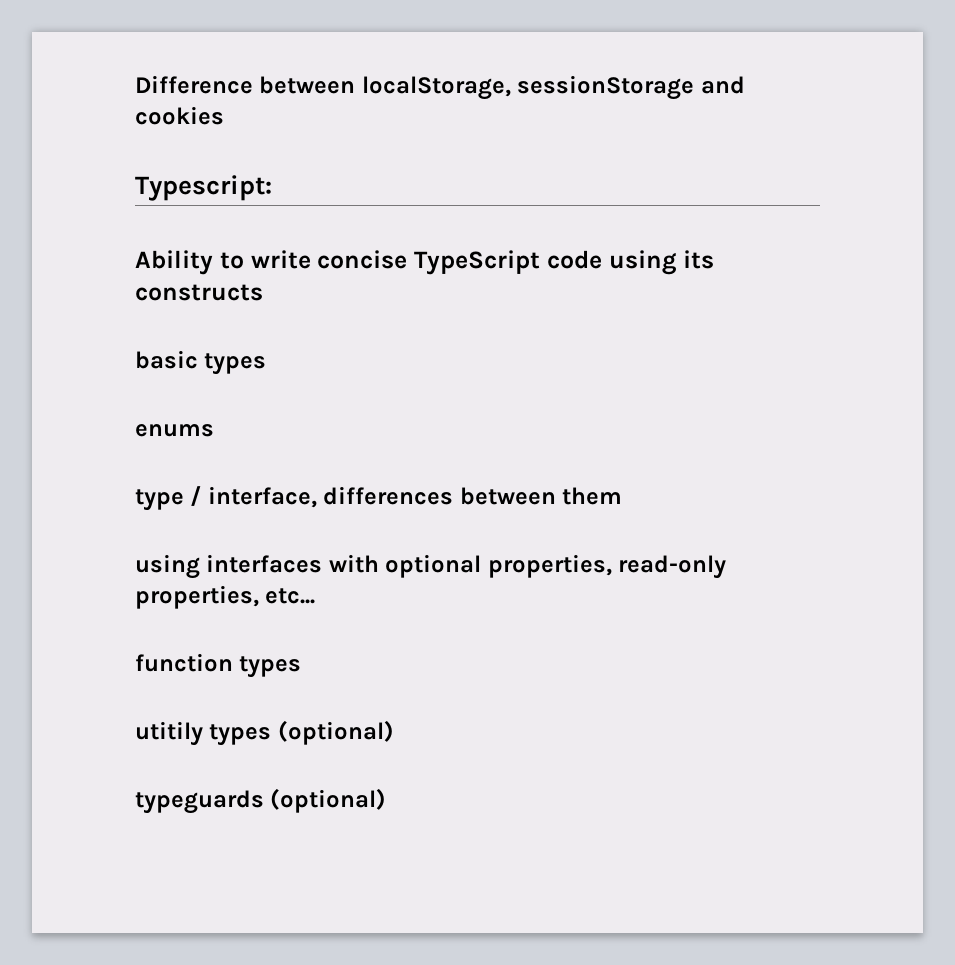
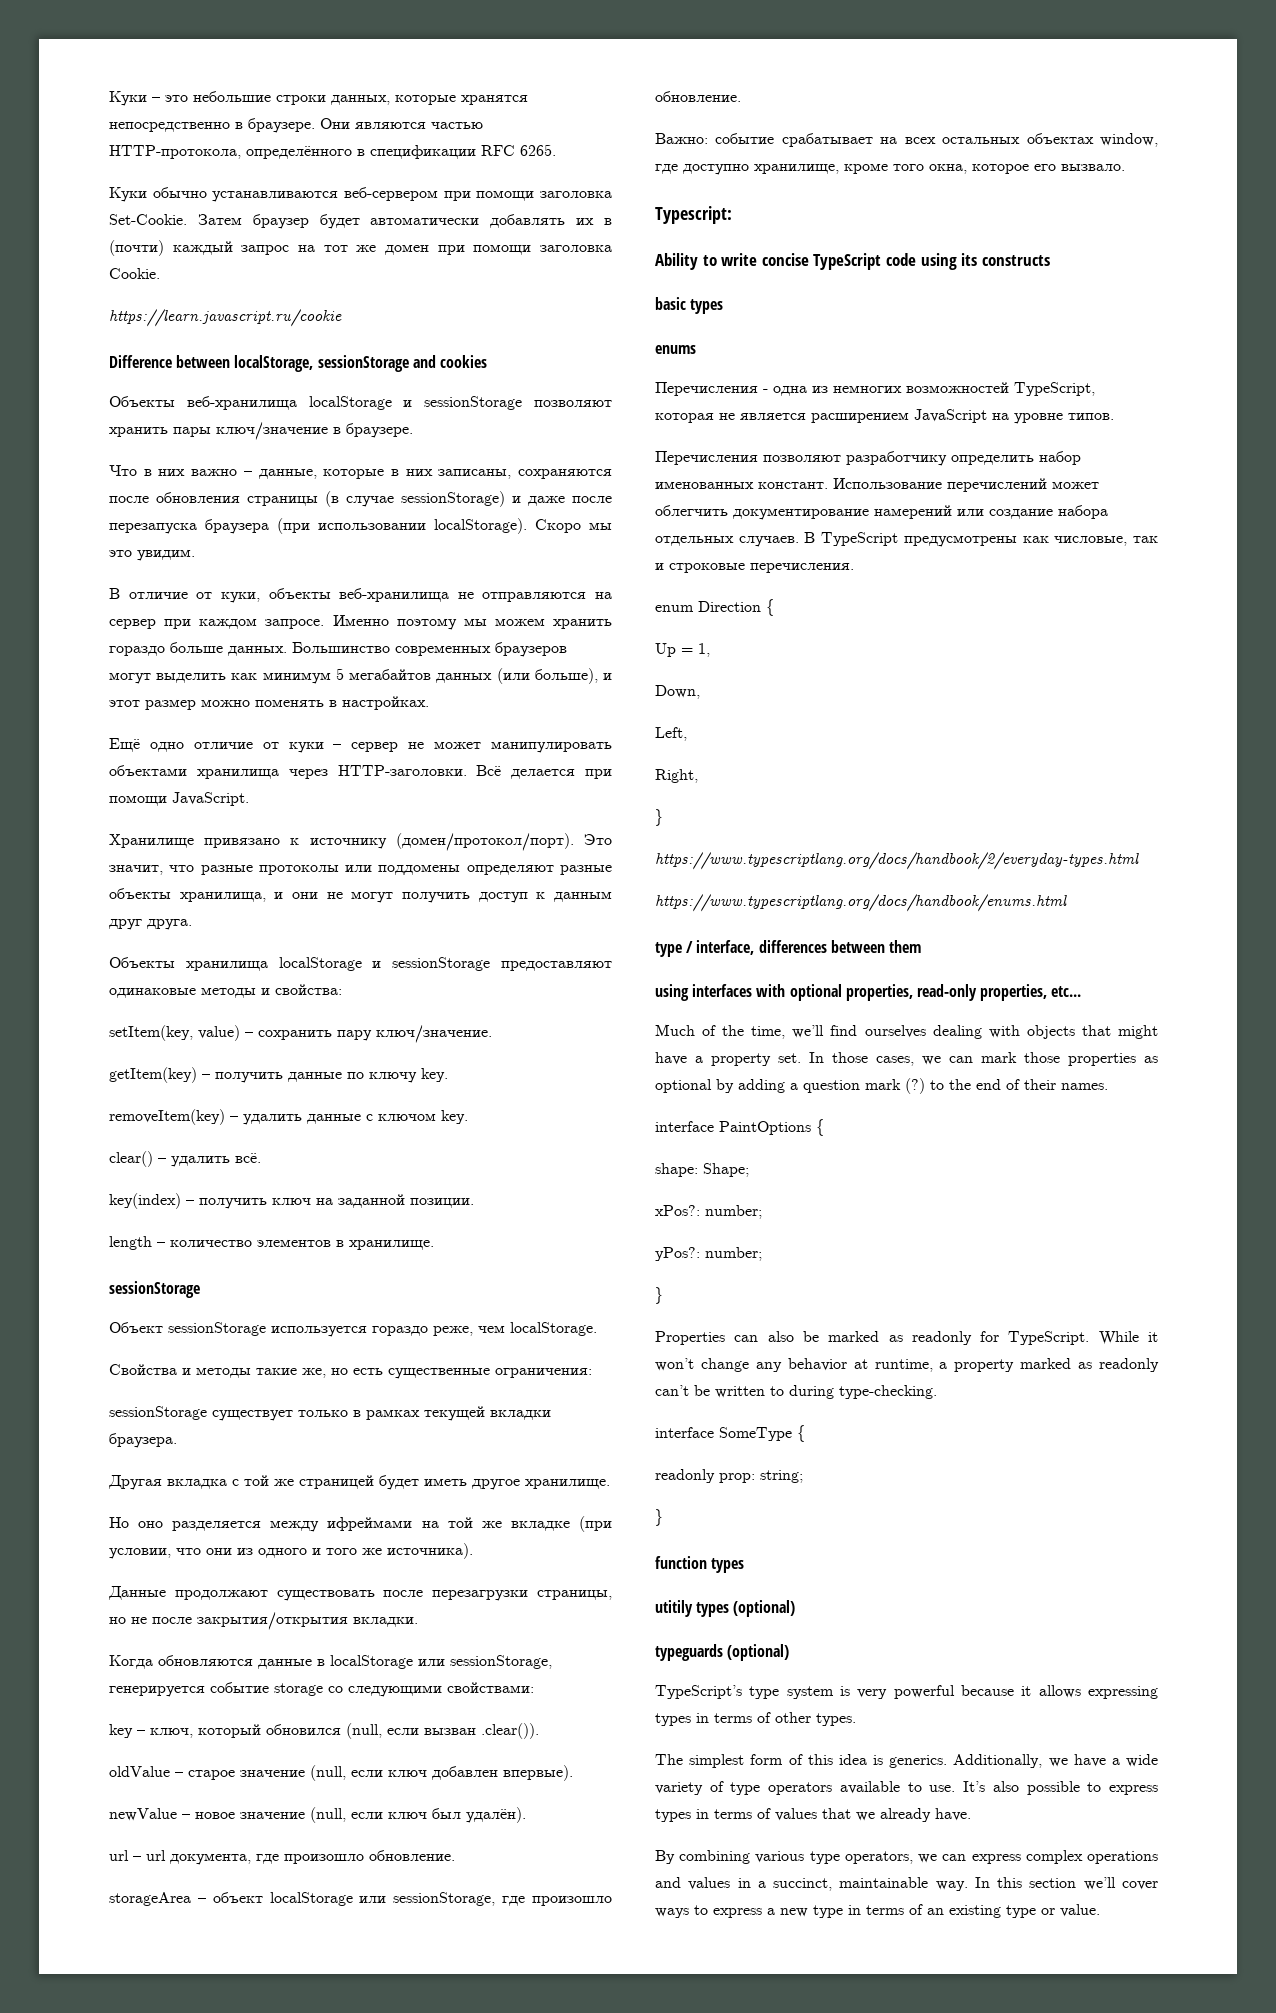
(135, 84) none -> [109,91,528,106] [109,118,483,133] [109,144,556,159] [109,187,612,202] [109,214,612,229] [109,240,612,256] [109,268,160,279] [109,309,342,327] Куки – это небольшие строки данных, которые хранятся непосредственно в браузере. Они являются частью HTTP-протокола, определённого в спецификации RFC 6265. // Куки обычно устанавливаются веб-сервером при помощи заголовка Set-Cookie. Затем браузер будет автоматически добавлять их в (почти) каждый запрос на тот же домен при помощи заголовка Cookie. // https://learn.javascript.ru/cookie //
(224, 115) none -> [109,396,612,410] [109,422,413,440] [109,465,612,479] [109,491,612,507] [109,518,612,534] [109,549,195,561] [109,588,612,603] [109,615,612,630] [109,642,567,657] [109,668,612,684] [109,696,429,710] [109,738,612,753] [109,765,612,779] [109,792,249,806] [109,833,612,851] [109,864,612,875] [109,888,612,903] [109,919,192,930] [109,957,612,971] [109,984,342,998] [109,1025,492,1043] [109,1067,448,1083] [109,1109,468,1125] [109,1151,261,1167] [109,1193,474,1209] [109,1236,434,1250] [109,1281,200,1298] [109,1322,597,1337] [109,1364,592,1379] [109,1406,551,1421] [109,1433,177,1448] [108,1475,610,1490] [109,1516,612,1532] [109,1543,473,1559] [108,1586,612,1601] [109,1612,418,1630] [109,1655,552,1669] [109,1682,534,1697] [109,1723,539,1739] [109,1765,573,1781] [109,1807,526,1823] [109,1850,455,1865] [109,1892,612,1906] [655,91,741,102] [655,133,1158,147] [655,163,1125,175] // Объекты веб-хранилища localStorage и sessionStorage позволяют хранить пары ключ/значение в браузере. // Что в них важно – данные, которые в них записаны, сохраняются после обновления страницы (в случае sessionStorage) и даже после перезапуска браузера (при использовании localStorage). Скоро мы это увидим. // В отличие от куки, объекты веб-хранилища не отправляются на сервер при каждом запросе. Именно поэтому мы можем хранить гораздо больше данных. Большинство современных браузеров могут выделить как минимум 5 мегабайтов данных (или больше), и этот размер можно поменять в настройках. // Ещё одно отличие от куки – сервер не может манипулировать объектами хранилища через HTTP-заголовки. Всё делается при помощи JavaScript. // Хранилище привязано к источнику (домен/протокол/порт). Это значит, что разные протоколы или поддомены определяют разные объекты хранилища, и они не могут получить доступ к данным друг друга. // Объекты хранилища localStorage и sessionStorage предоставляют одинаковые методы и свойства: // setItem(key, value) – сохранить пару ключ/значение. // getItem(key) – получить данные по ключу key. // removeItem(key) – удалить данные с ключом key. // clear() – удалить всё. // key(index) – получить ключ на заданной позиции. // length – количество элементов в хранилище. // sessionStorage // Объект sessionStorage используется гораздо реже, чем localStorage. // Свойства и методы такие же, но есть существенные ограничения: // sessionStorage существует только в рамках текущей вкладки браузера. // Другая вкладка с той же страницей будет иметь другое хранилище. // Но оно разделяется между ифреймами на той же вкладке (при условии, что они из одного и того же источника). // Данные продолжают существовать после перезагрузки страницы, но не после закрытия/открытия вкладки. // Когда обновляются данные в localStorage или sessionStorage, генерируется событие storage со следующими свойствами: // key – ключ, который обновился (null, если вызван .clear()). // oldValue – старое значение (null, если ключ добавлен впервые). // newValue – новое значение (null, если ключ был удалён). // url – url документа, где произошло обновление. // storageArea – объект localStorage или sessionStorage, где произошло обновление. // Важно: событие срабатывает на всех остальных объектах window, где доступно хранилище, кроме того окна, которое его вызвало.
(214, 430) none -> [655,382,1095,396] [655,409,1114,424] [655,451,1081,466] [655,478,1099,492] [655,505,1108,520] [655,532,1158,547] [655,563,854,573] [655,599,774,616] [655,643,710,657] [655,685,700,699] [655,727,687,741] [655,769,698,783] [655,809,663,826] [655,852,1139,870] [655,894,1067,912] // Перечисления - одна из немногих возможностей TypeScript, которая не является расширением JavaScript на уровне типов. // Перечисления позволяют разработчику определить набор именованных констант. Использование перечислений может облегчить документирование намерений или создание набора отдельных случаев. В TypeScript предусмотрены как числовые, так и строковые перечисления. // enum Direction { // Up = 1, // Down, // Left, // Right, // } // https://www.typescriptlang.org/docs/handbook/2/everyday-types.html // https://www.typescriptlang.org/docs/handbook/enums.html
(316, 596) none -> [655,1024,1158,1039] [655,1052,1158,1066] [655,1078,1108,1094] [655,1119,824,1136] [655,1163,749,1177] [655,1205,762,1219] [655,1247,762,1261] [655,1287,663,1304] [655,1331,1158,1345] [655,1358,1159,1372] [655,1385,937,1399] [655,1425,805,1442] [655,1469,803,1483] [655,1509,663,1526] // Much of the time, we’ll find ourselves dealing with objects that might have a property set. In those cases, we can mark those properties as optional by adding a question mark (?) to the end of their names. // interface PaintOptions { // shape: Shape; // xPos?: number; // yPos?: number; // } // Properties can also be marked as readonly for TypeScript. While it won’t change any behavior at runtime, a property marked as readonly can’t be written to during type-checking. // interface SomeType { // readonly prop: string; // }
(387, 800) none -> [655,1685,1158,1699] [655,1712,856,1726] [655,1754,1158,1768] [655,1781,1158,1795] [655,1808,971,1822] [655,1850,1158,1864] [655,1877,1158,1891] [655,1904,1100,1918] // TypeScript’s type system is very powerful because it allows expressing types in terms of other types. // The simplest form of this idea is generics. Additionally, we have a wide variety of type operators available to use. It’s also possible to express types in terms of values that we already have. // By combining various type operators, we can express complex operations and values in a succinct, maintainable way. In this section we’ll cover ways to express a new type in terms of an existing type or value.

